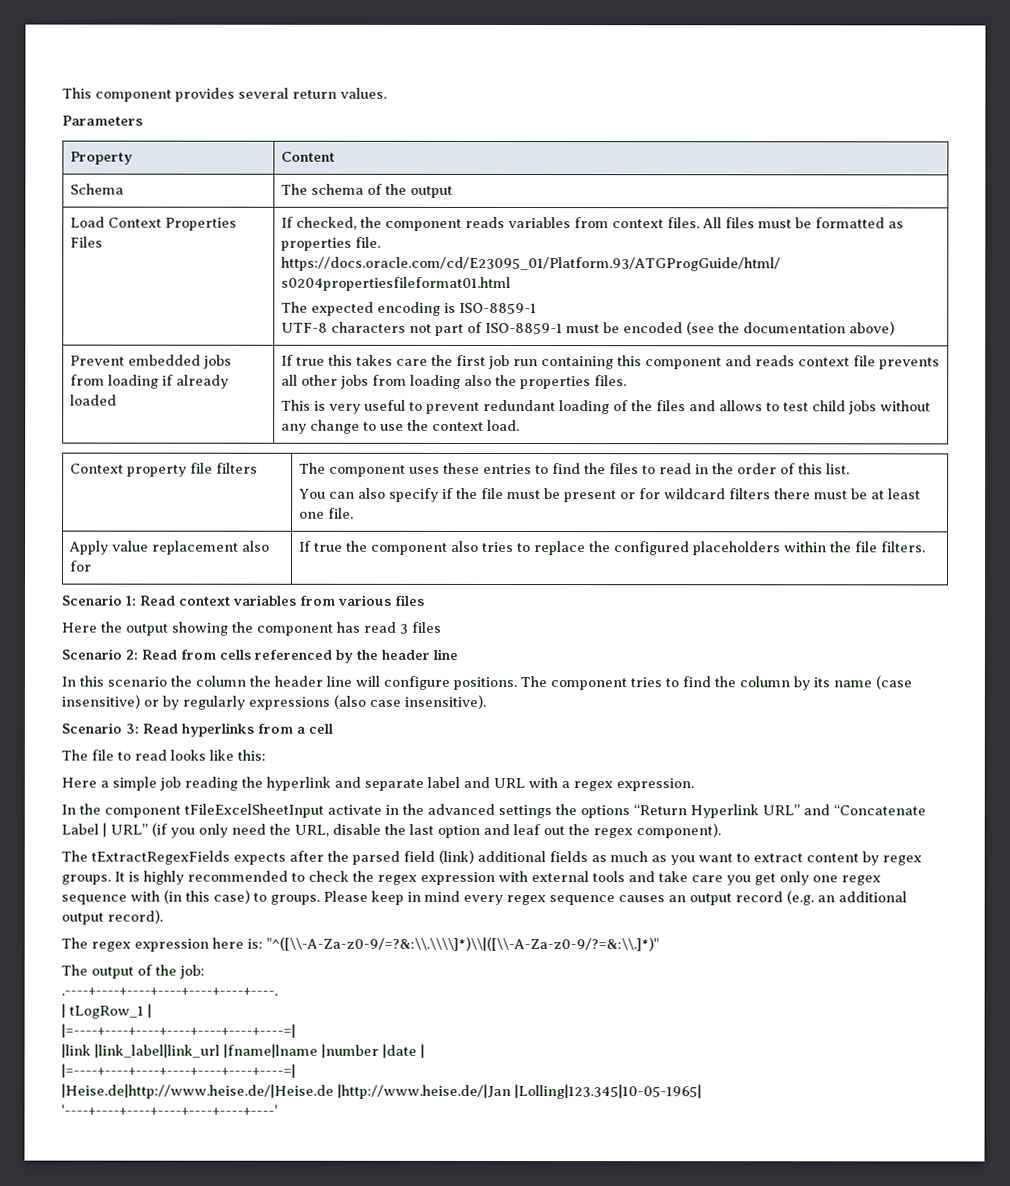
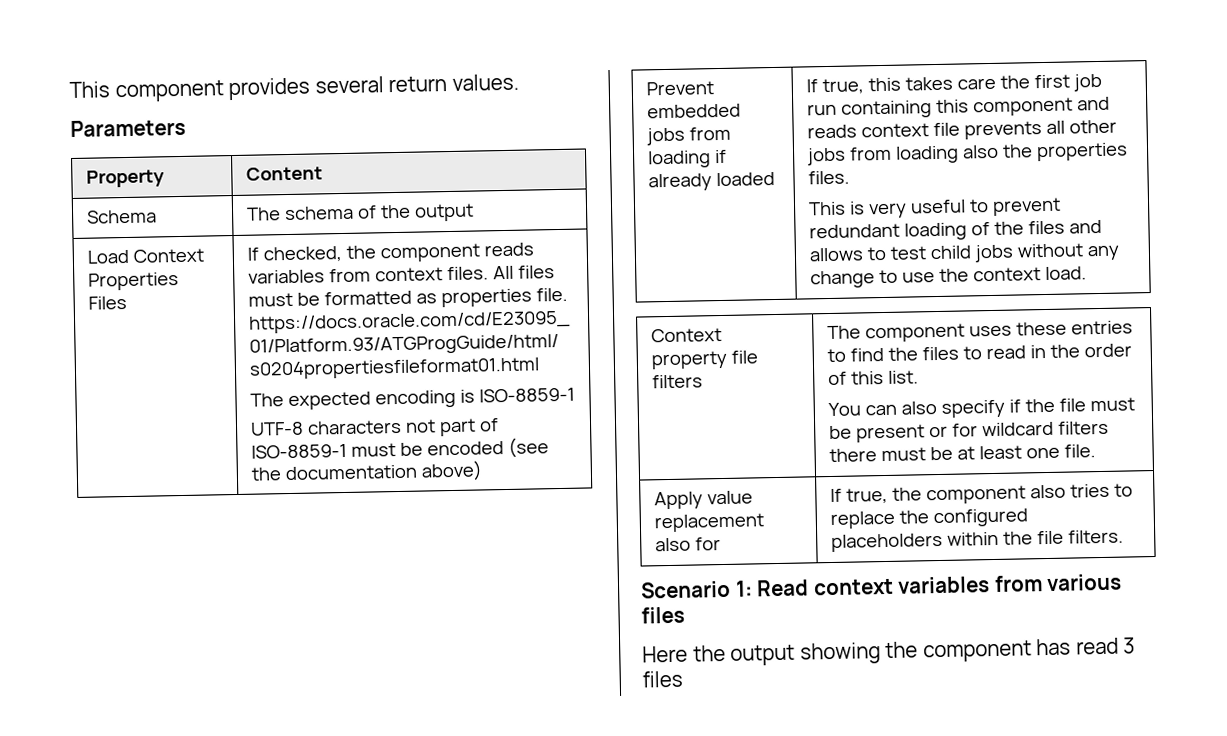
[295,356,325,366] true -> [821,78,864,95] true,
[313,542,343,552] true -> [845,487,888,504] true,
[61,648,458,663] [61,675,912,691] [61,694,486,710] [61,722,333,737] [61,749,266,761] [61,776,694,792] [61,803,926,819] [61,822,721,839] [61,849,922,866] [61,870,881,886] [61,889,907,906] [61,909,163,925] [61,936,659,952] [61,964,205,979] [61,987,278,996] [61,1003,152,1019] [61,1023,296,1038] [61,1043,425,1058] [61,1063,296,1078] [61,1083,702,1100] [61,1104,278,1116] // Scenario 2: Read from cells referenced by the header line // In this scenario the column the header line will configure positions. The component tries to find the column by its name (case insensitive) or by regularly expressions (also case insensitive). // Scenario 3: Read hyperlinks from a cell // The file to read looks like this: // Here a simple job reading the hyperlink and separate label and URL with a regex expression. // In the component tFileExcelSheetInput activate in the advanced settings the options “Return Hyperlink URL” and “Concatenate Label | URL” (if you only need the URL, disable the last option and leaf out the regex component). // The tExtractRegexFields expects after the parsed field (link) additional fields as much as you want to extract content by regex groups. It is highly recommended to check the regex expression with external tools and take care you get only one regex sequence with (in this case) to groups. Please keep in mind every regex sequence causes an output record (e.g. an additional output record). // The regex expression here is: "^([\\-A-Za-z0-9/=?&:\\.\\\\]*)\\|([\\-A-Za-z0-9/?=&:\\.]*)" // The output of the job: // .----+----+----+----+----+----+----. // | tLogRow_1 | // |=----+----+----+----+----+----+----=| // |link |link_label|link_url |fname|lname |number |date | // |=----+----+----+----+----+----+----=| // |Heise.de|http://www.heise.de/|Heise.de |http://www.heise.de/|Jan |Lolling|123.345|10-05-1965| // '----+----+----+----+----+----+----' -> (683, 679) none

